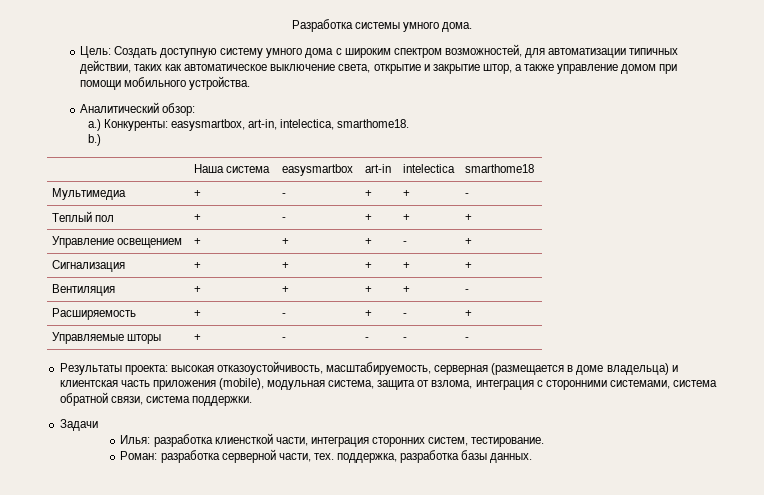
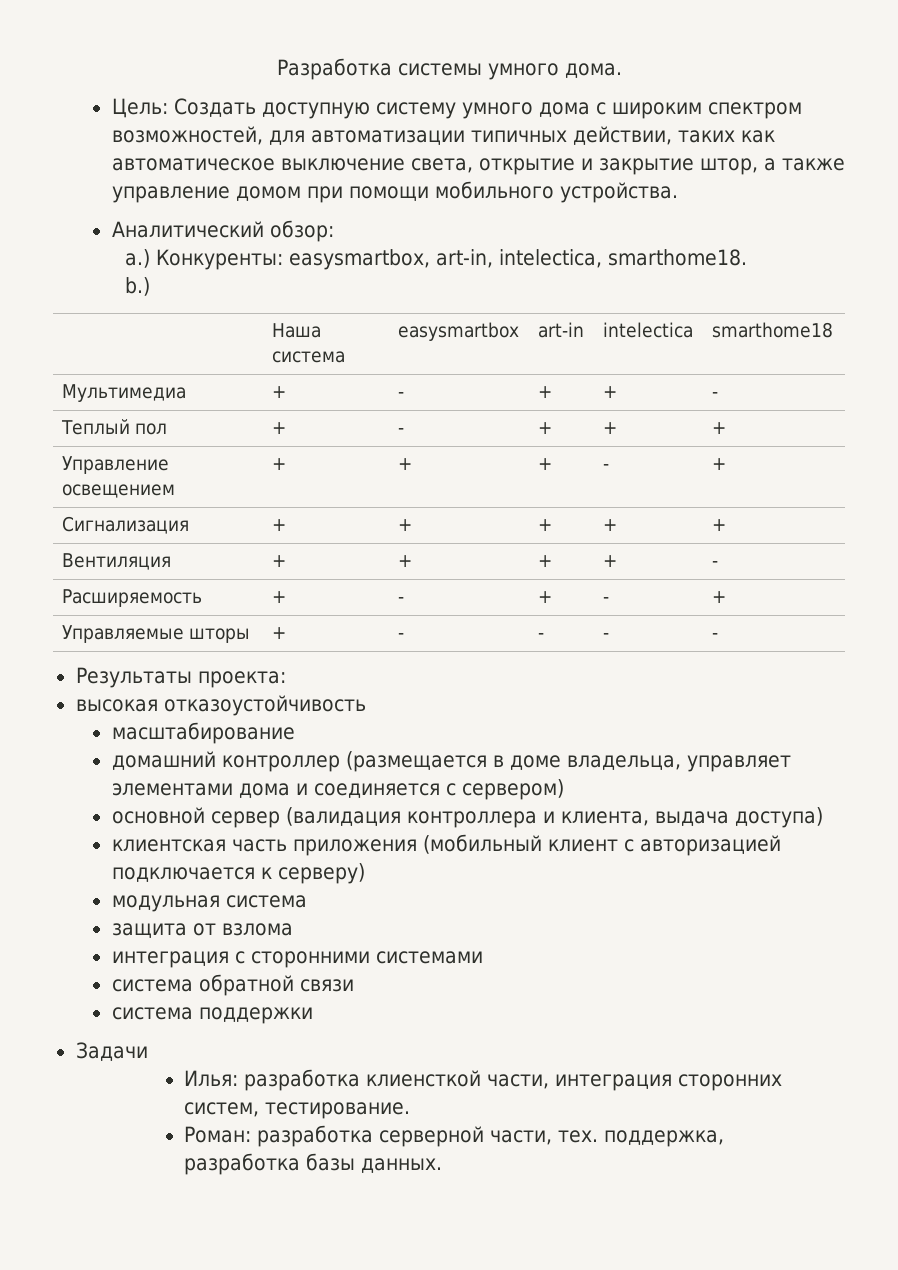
[170,361,678,375] [59,378,375,390] высокая отказоустойчивость, масштабируемость, серверная (размещается в доме владельца) и клиентская часть приложения (mobile), модульная система, -> [75,695,366,716] [111,722,295,744] [111,751,791,772] [111,779,564,800] [111,807,823,828] [111,834,781,856] [111,863,365,884] [111,895,307,912] // высокая отказоустойчивость // масштабирование // домашний контроллер (размещается в доме владельца, управляет элементами дома и соединяется с сервером) // основной сервер (валидация контроллера и клиента, выдача доступа) // клиентская часть приложения (мобильный клиент с авторизацией подключается к серверу) // модульная система //
[431,380,473,389] взлома, -> [221,923,293,936] взлома //
[609,380,670,389] системами, -> [375,951,483,964] системами //
[110,396,252,406] связи, система поддержки. -> [299,979,354,992] [111,1007,313,1024] связи // система поддержки

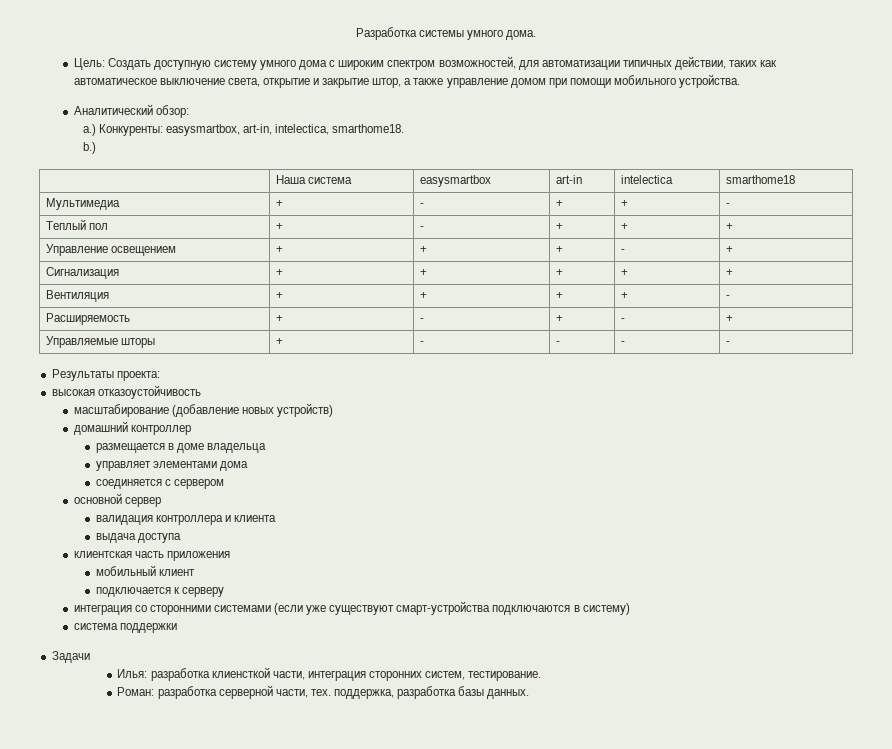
(295, 733) none -> [171,403,333,417] (добавление новых устройств)
[345,751,487,772] (размещается -> [95,443,165,453] // размещается
[566,755,681,770] владельца, -> [206,443,266,453] владельца //
[295,783,308,795] и -> (248, 466) //
[461,779,564,800] сервером) -> [173,479,224,489] сервером
[285,807,401,826] (валидация -> [95,515,153,525] // валидация
[560,807,823,828] клиента, выдача доступа) -> [233,515,276,522] [95,533,181,543] клиента // выдача доступа
[422,834,542,854] (мобильный -> [95,565,156,576] // мобильный
[623,835,781,856] [111,863,365,884] [111,895,307,912] [111,923,293,938] [111,951,245,968] с авторизацией подключается к серверу) // модульная система // защита от взлома // интеграция с -> [95,587,224,597] [73,605,147,615] // подключается к серверу // интеграция со
[111,974,354,996] // система обратной связи -> [274,601,630,615] (если уже существуют смарт-устройства подключаются в систему)

